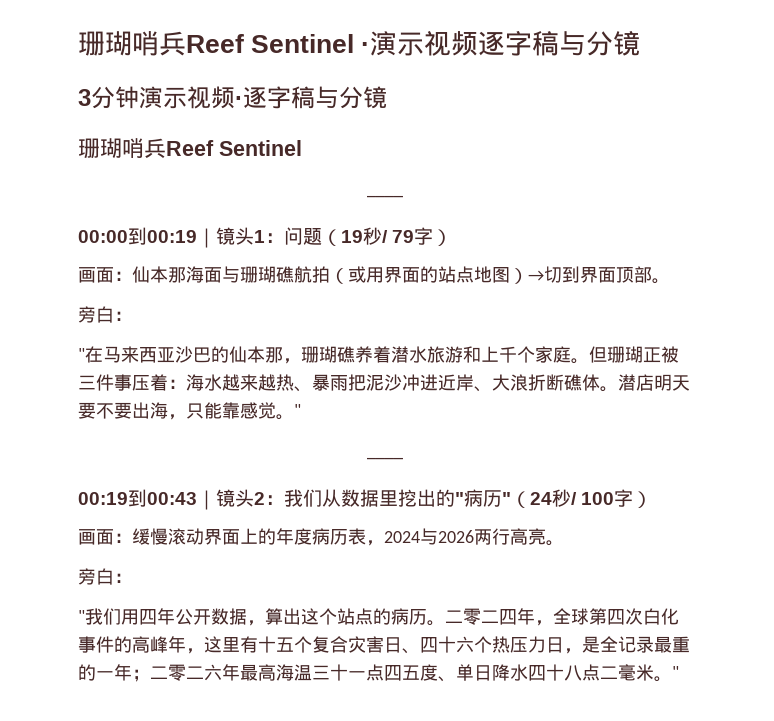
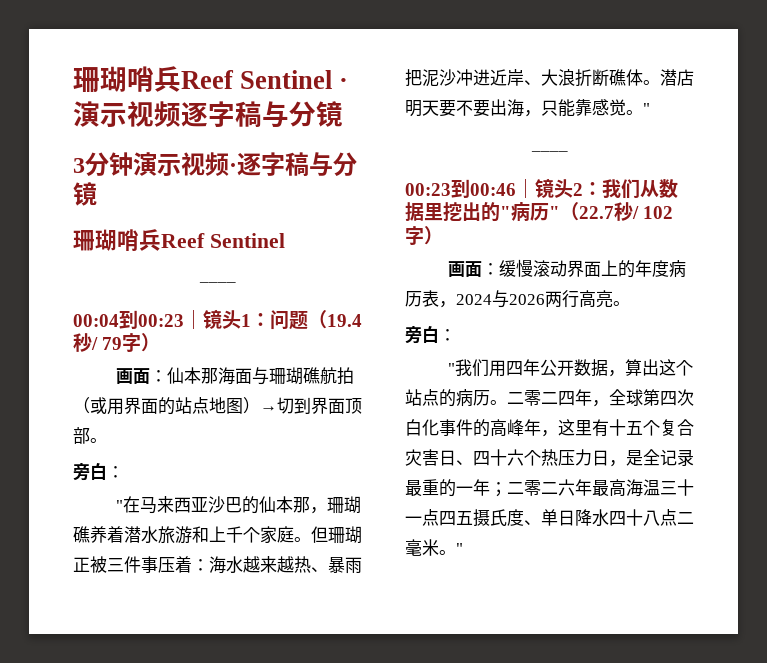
[78,227,197,245] 00:00到00:19 -> [73,310,184,329] 00:04到00:23
[341,230,363,243] 19 -> [327,314,362,327] 19.4
[78,489,197,507] 00:19到00:43 -> [405,179,516,198] 00:23到00:46
[530,489,615,507] 24秒/ 100 -> [579,202,674,221] 22.7秒/ 102
(420, 672) none -> [473,509,507,526] 摄氏

